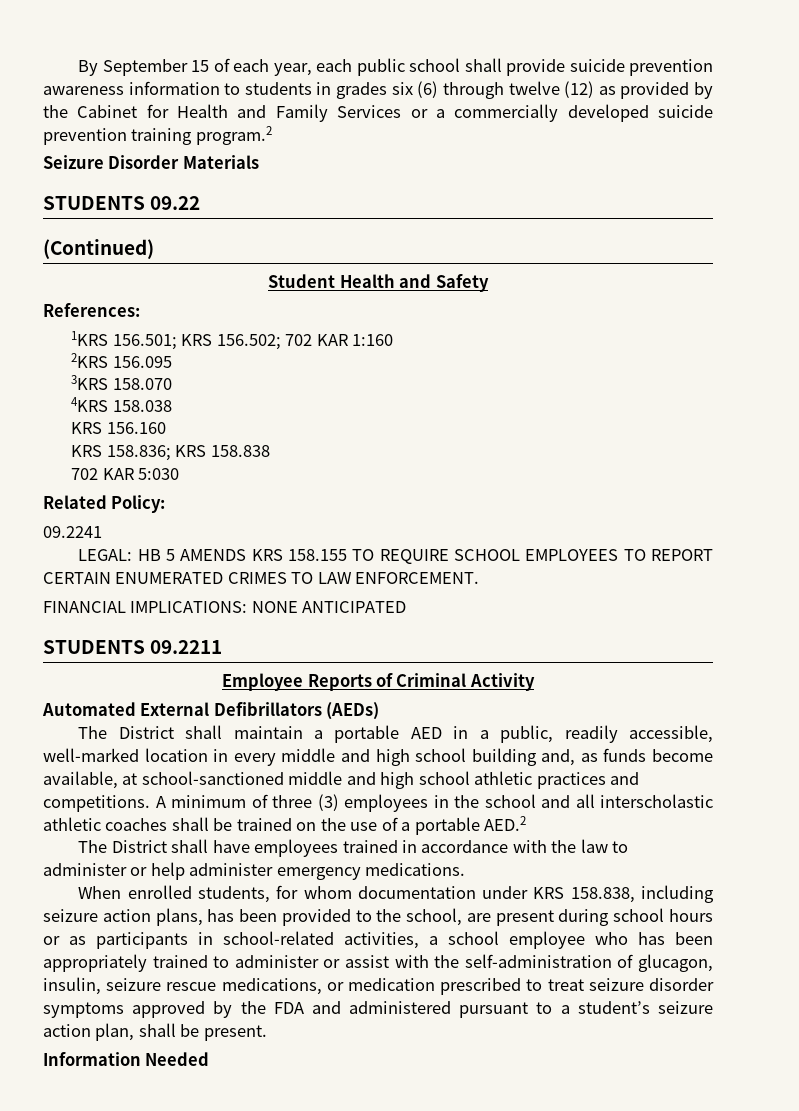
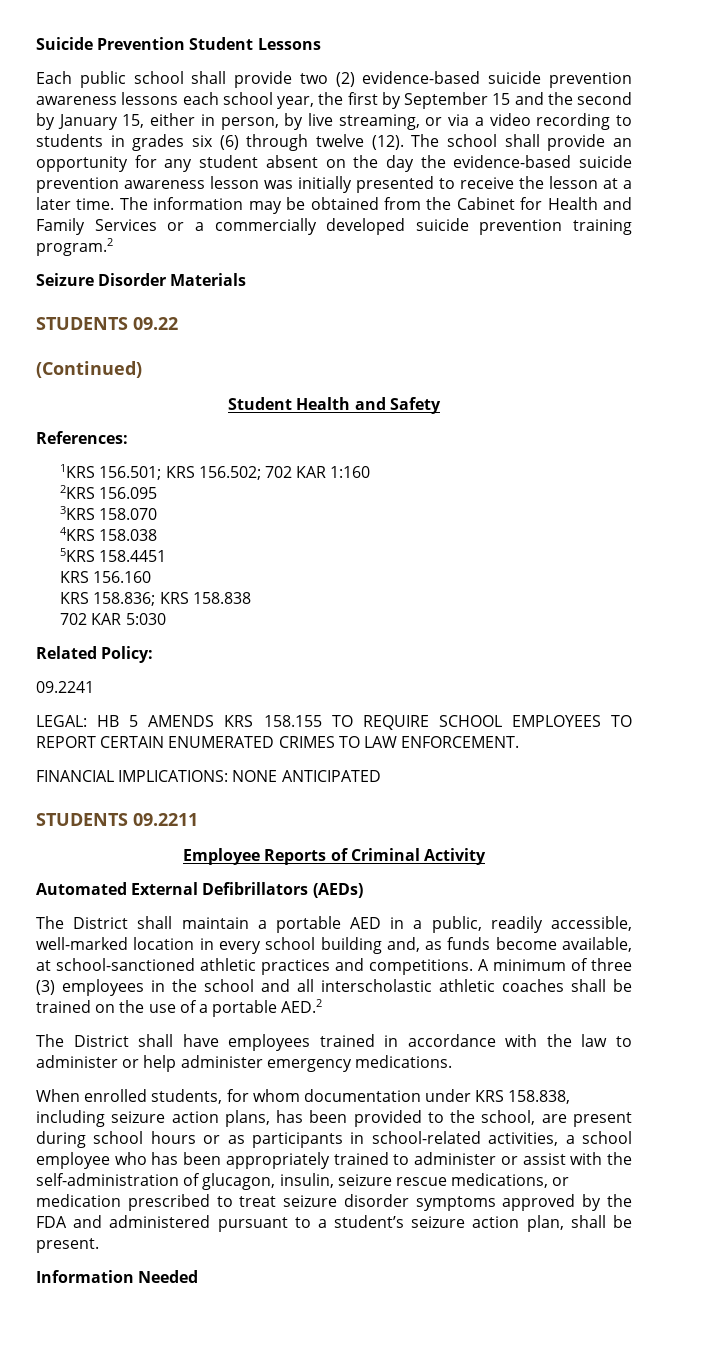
[78,58,713,76] [43,81,220,95] By September 15 of each year, each public school shall provide suicide prevention awareness information -> [36,37,321,50] [36,71,632,88] [36,92,632,109] [36,113,611,130] Suicide Prevention Student Lessons // Each public school shall provide two (2) evidence-based suicide prevention awareness lessons each school year, the first by September 15 and the second by January 15, either in person, by live streaming, or via a video recording
[564,81,714,99] (12) as provided by -> [371,134,632,151] [36,155,632,172] [36,176,632,193] [36,197,421,214] (12). The school shall provide an opportunity for any student absent on the day the evidence-based suicide prevention awareness lesson was initially presented to receive the lesson at a later time. The information may be obtained from
(172, 406) none -> [60,548,167,562] // 5KRS 158.4451
[281,748,410,766] middle and high -> (261, 947) none
[288,771,470,789] middle and high school -> (195, 964) none

